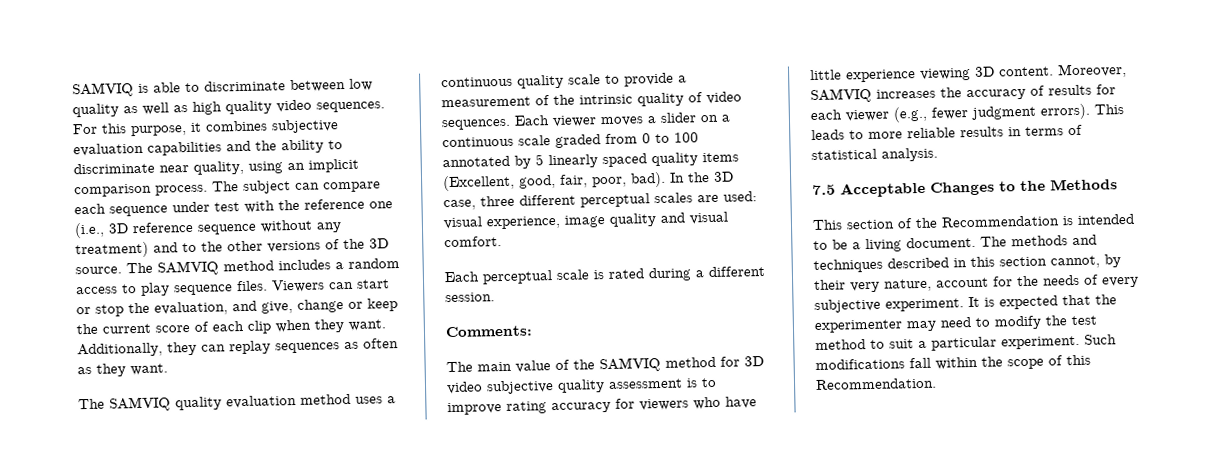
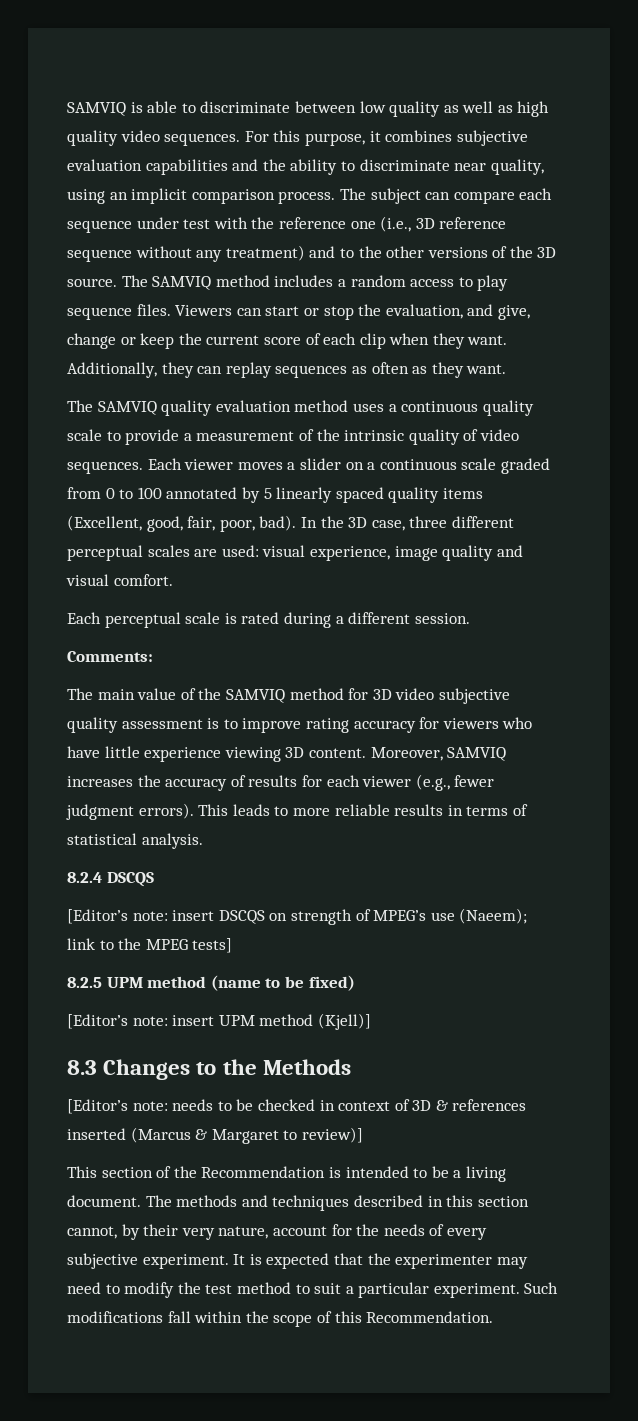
[812,178,1118,198] 7.5 Acceptable Changes to the Methods -> [67,872,154,887] [67,908,528,925] [67,938,233,953] [67,975,355,991] [67,1013,371,1030] [67,1059,351,1080] [67,1099,527,1114] [67,1127,363,1144] 8.2.4 DSCQS // [Editor’s note: insert DSCQS on strength of MPEG’s use (Naeem); link to the MPEG tests] // 8.2.5 UPM method (name to be fixed) // [Editor’s note: insert UPM method (Kjell)] // 8.3 Changes to the Methods // [Editor’s note: needs to be checked in context of 3D & references inserted (Marcus & Margaret to review)]

